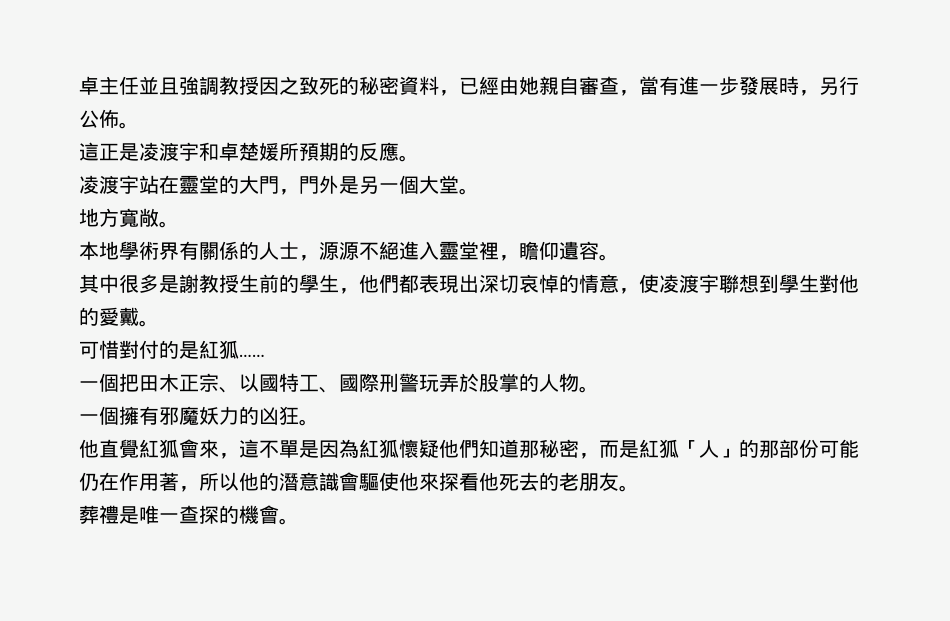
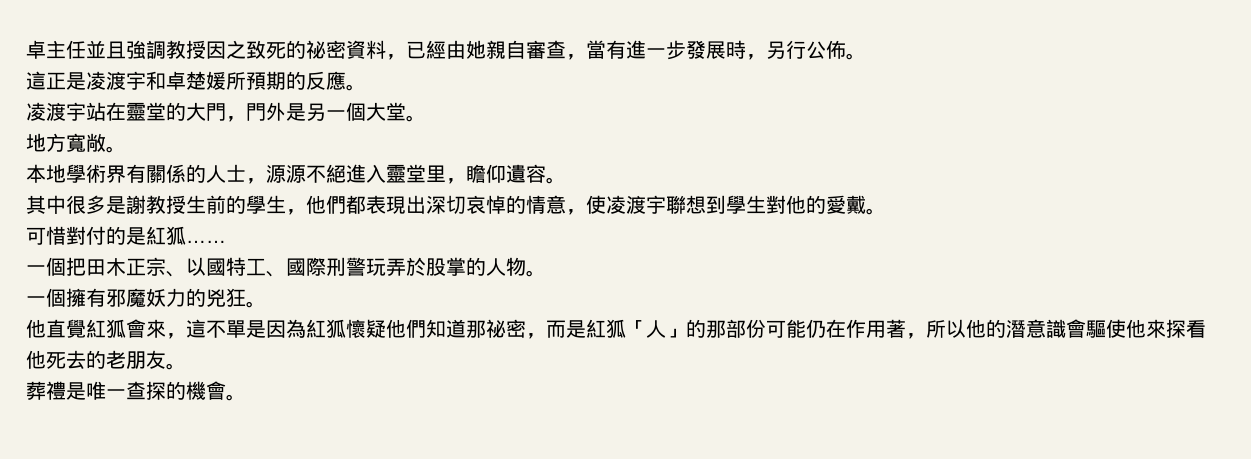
[359,76,379,95] 秘 -> [306,40,326,59] 祕
[479,241,499,260] 裡 -> [426,165,446,183] 里
[259,407,279,425] 凶 -> [206,289,226,307] 兇
[539,439,559,458] 秘 -> [486,319,506,338] 祕

